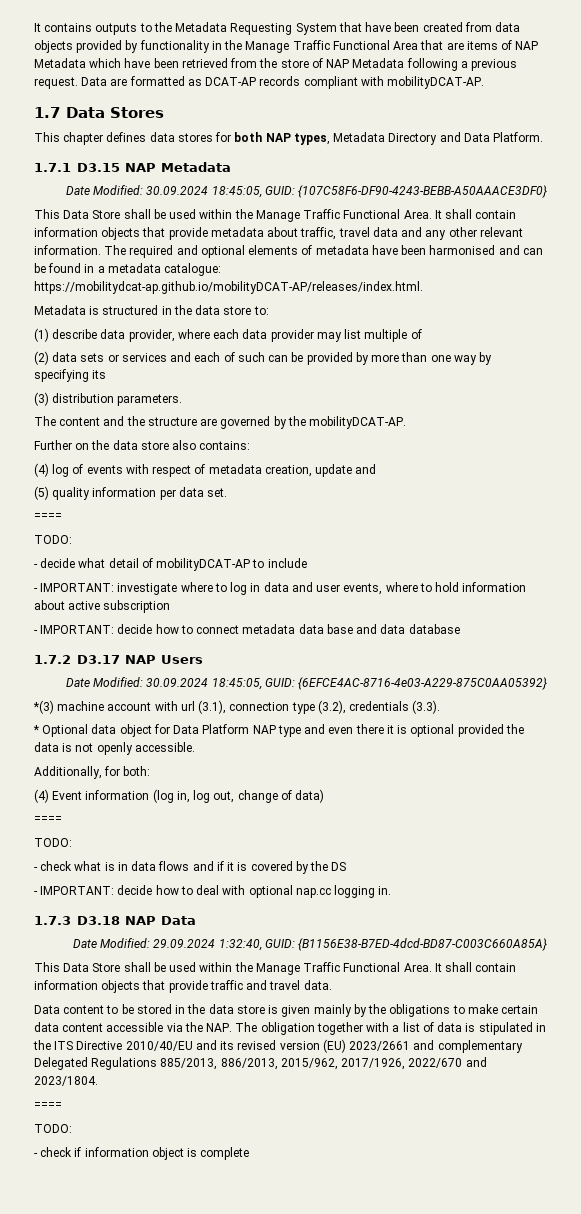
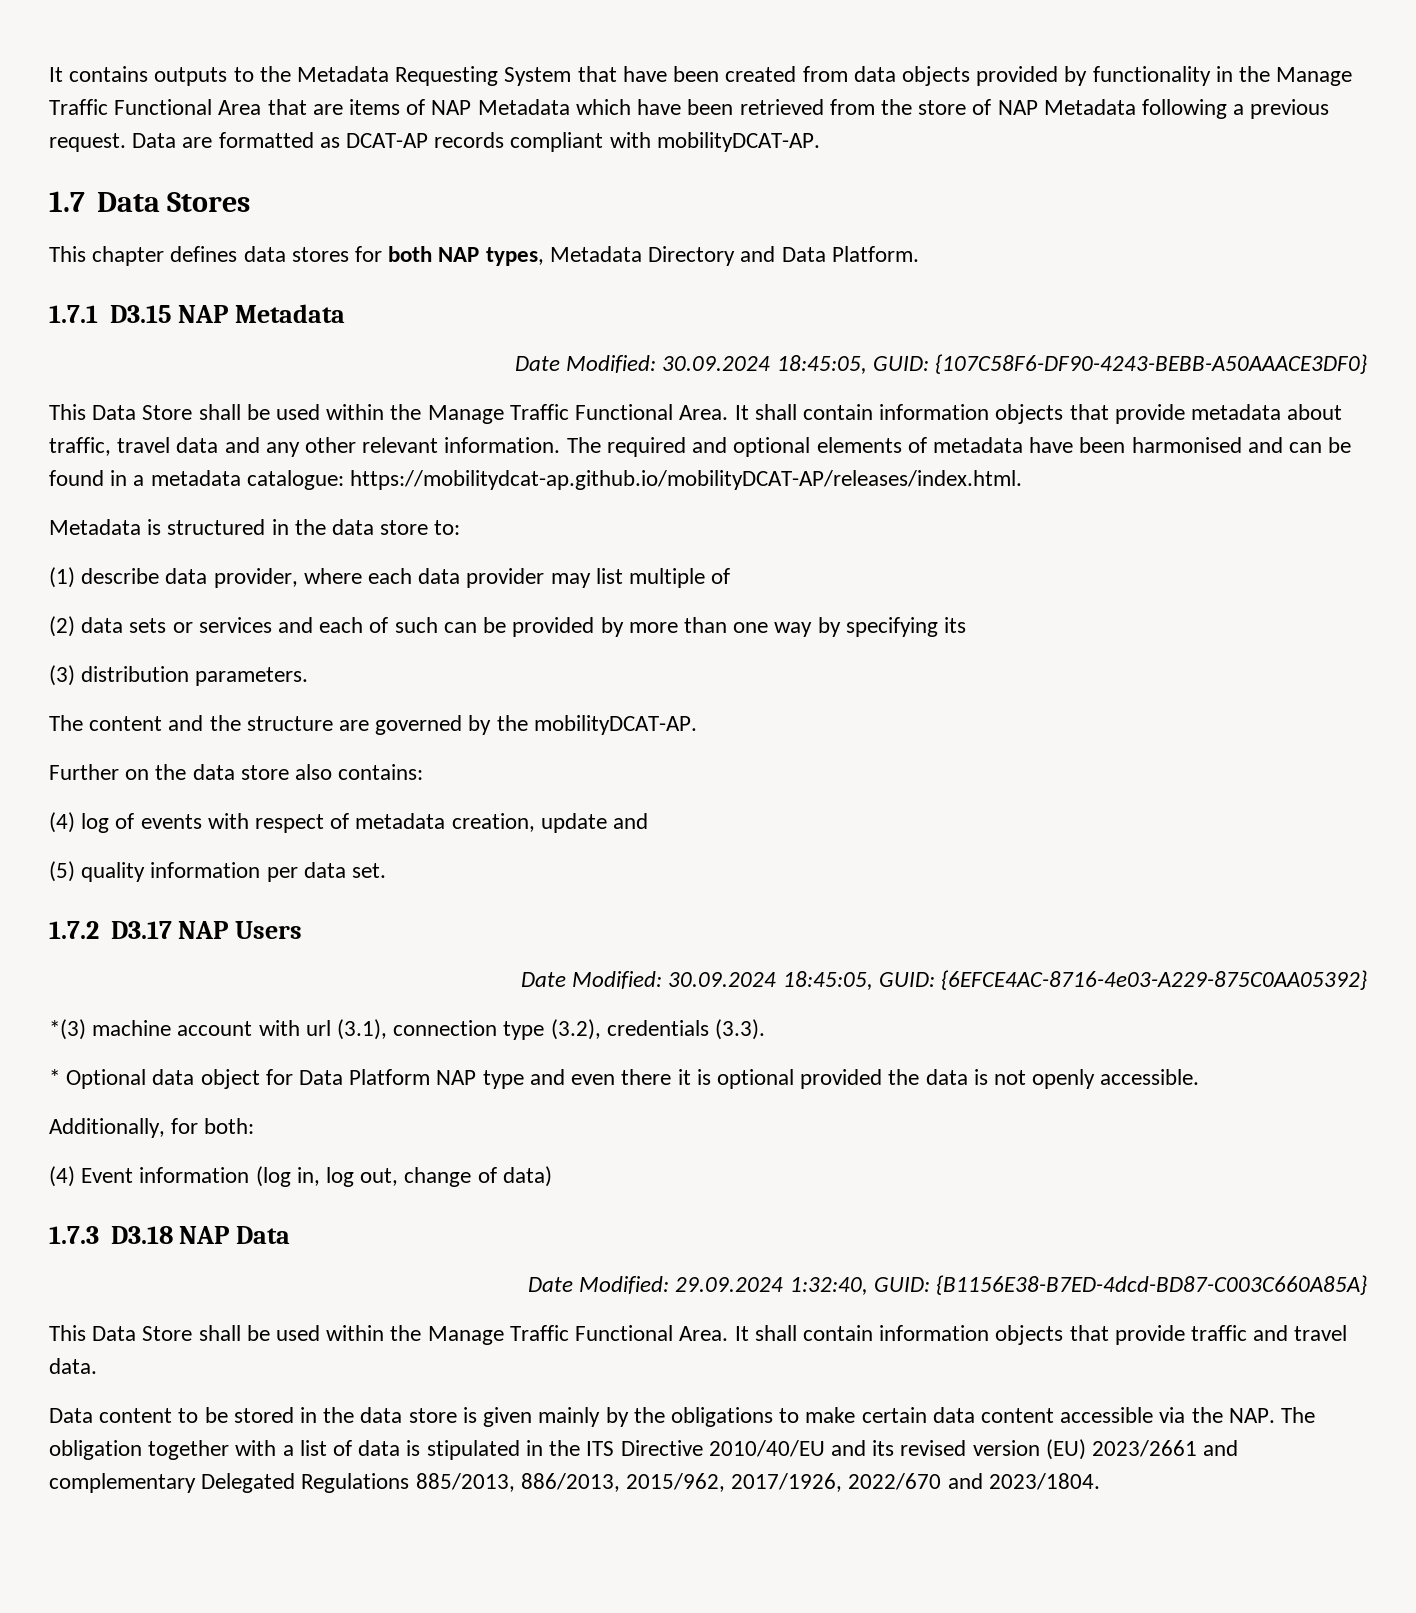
[34,513,62,520] [34,535,72,544] [34,558,307,571] [34,582,527,595] [34,600,171,613] [34,624,460,634] // ==== // TODO: // - decide what detail of mobilityDCAT-AP to include // - IMPORTANT: investigate where to log in data and user events, where to hold information about active subscription // - IMPORTANT: decide how to connect metadata data base and data database -> (387, 870) none
[34,816,62,823] [34,838,72,847] [34,861,347,874] [34,885,392,898] // ==== // TODO: // - check what is in data flows and if it is covered by the DS // - IMPORTANT: decide how to deal with optional nap.cc logging in. -> (552, 1176) none
[34,1102,62,1109] [34,1124,72,1133] [34,1147,250,1160] // ==== // TODO: // - check if information object is complete -> (1100, 1481) none

